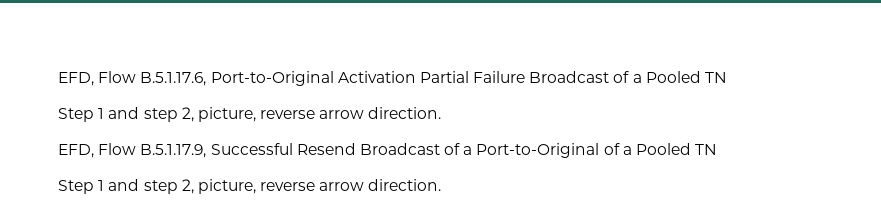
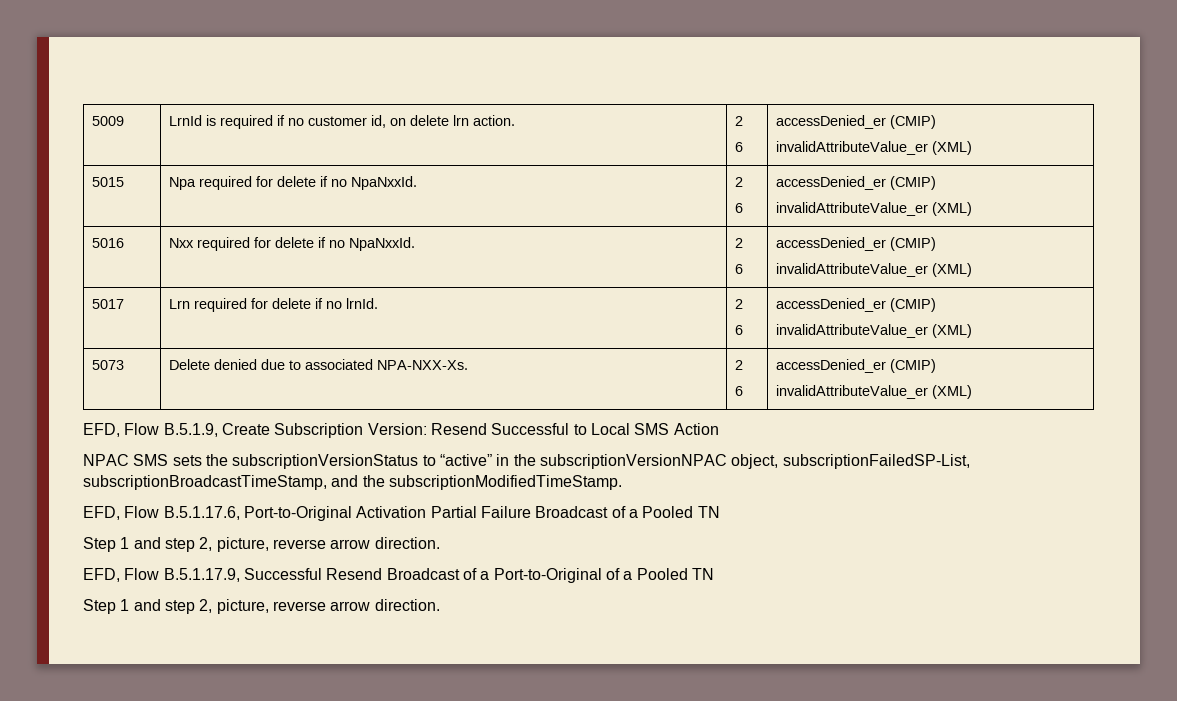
(58, 79) none -> [92,116,125,126] [169,115,516,129] [735,116,744,126] [735,142,744,152] [776,115,937,129] [776,141,973,155] [92,177,125,187] [169,176,418,190] [735,177,744,187] [735,203,744,213] [776,176,937,190] [776,202,973,216] [92,238,125,248] [169,237,416,251] [735,238,744,248] [735,264,744,274] [776,237,937,251] [776,263,973,277] [92,299,125,309] [169,298,379,312] [735,299,744,309] [735,325,744,335] [776,298,937,312] [776,324,973,338] [92,360,125,370] [169,359,469,370] [735,360,744,370] [735,386,744,396] [776,359,937,373] [776,385,973,399] [83,423,719,438] [83,454,970,469] [83,475,622,490] 5009 | LrnId is required if no customer id, on delete lrn action. | 2 // 6 | accessDenied_er (CMIP) // invalidAttributeValue_er (XML) // 5015 | Npa required for delete if no NpaNxxId. | 2 // 6 | accessDenied_er (CMIP) // invalidAttributeValue_er (XML) // 5016 | Nxx required for delete if no NpaNxxId. | 2 // 6 | accessDenied_er (CMIP) // invalidAttributeValue_er (XML) // 5017 | Lrn required for delete if no lrnId. | 2 // 6 | accessDenied_er (CMIP) // invalidAttributeValue_er (XML) // 5073 | Delete denied due to associated NPA-NXX-Xs. | 2 // 6 | accessDenied_er (CMIP) // invalidAttributeValue_er (XML) // EFD, Flow B.5.1.9, Create Subscription Version: Resend Successful to Local SMS Action // NPAC SMS sets the subscriptionVersionStatus to “active” in the subscriptionVersionNPAC object, subscriptionFailedSP-List, subscriptionBroadcastTimeStamp, and the subscriptionModifiedTimeStamp. //

